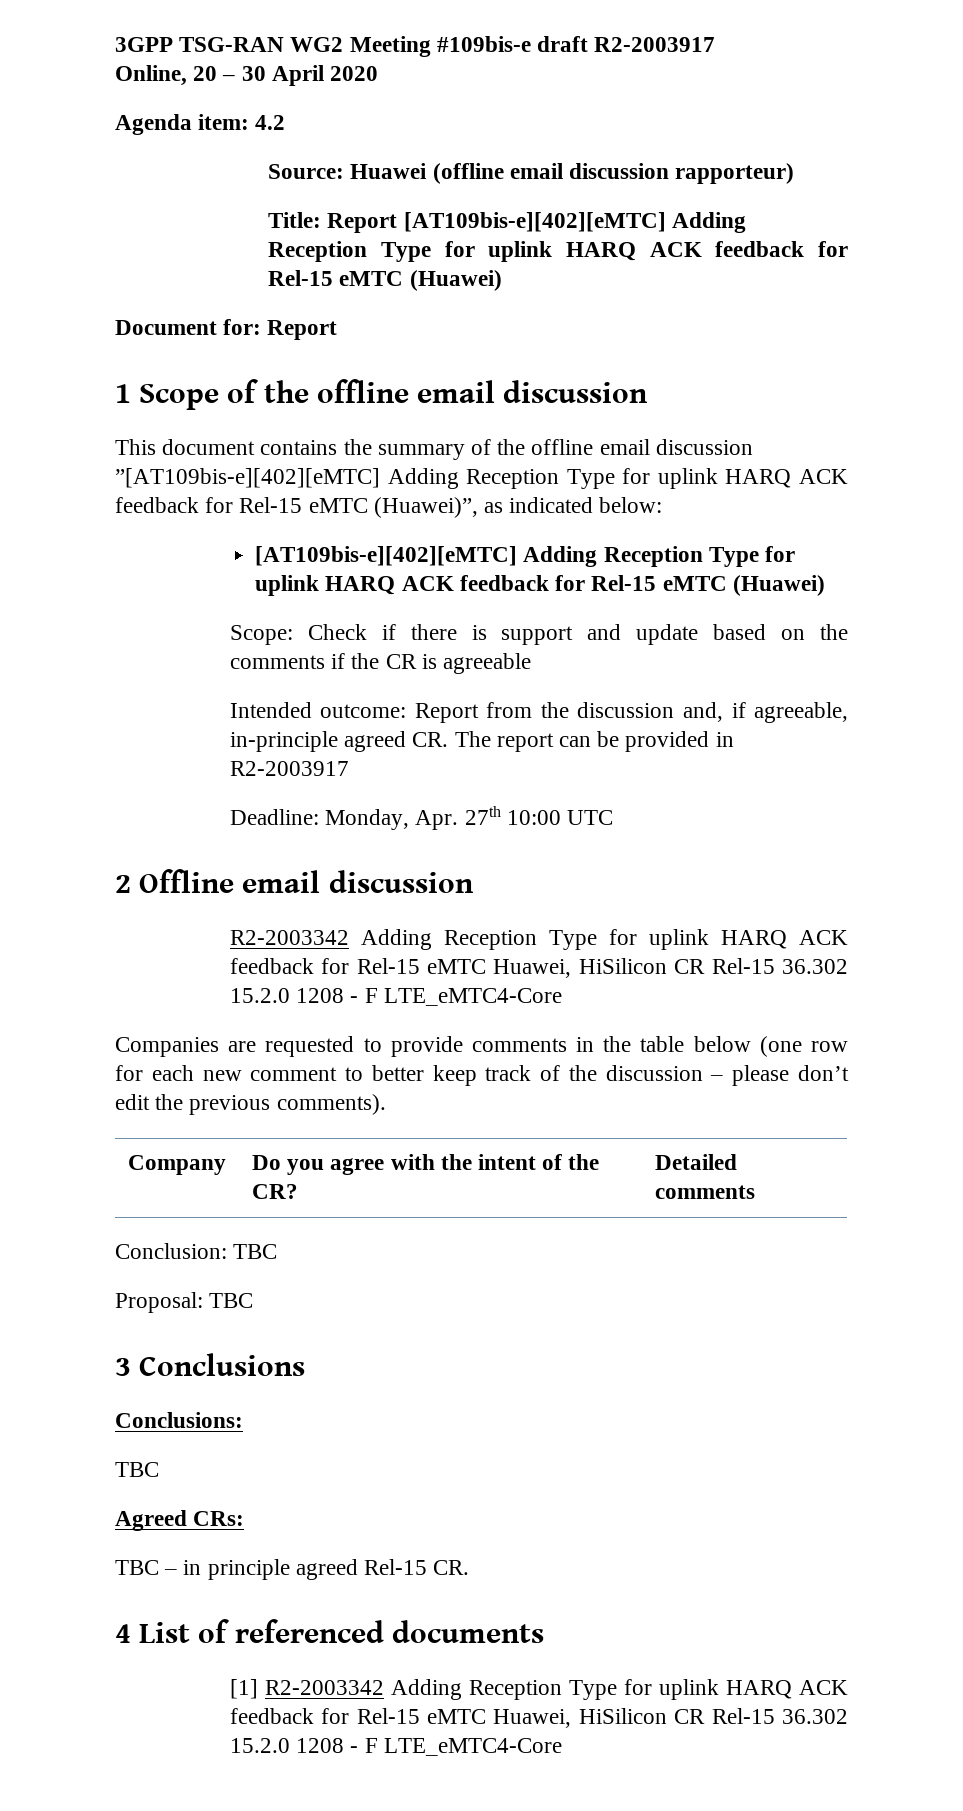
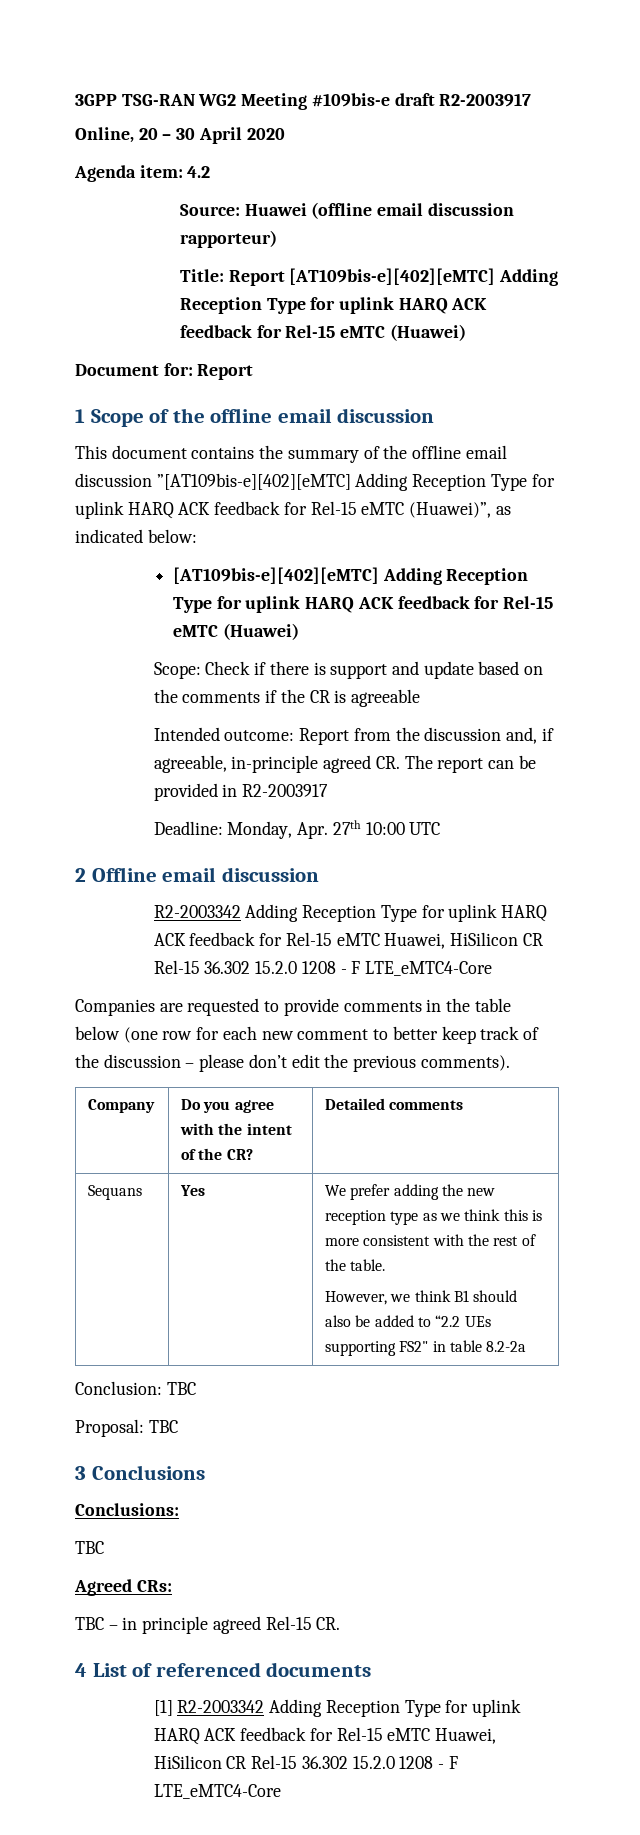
(755, 1192) none -> [88,1185,143,1200] [180,1185,206,1196] [325,1184,496,1200] [325,1209,543,1225] [325,1234,536,1246] [325,1259,386,1271] [325,1290,518,1305] [325,1315,491,1327] [325,1340,527,1356] // Sequans | Yes | We prefer adding the new reception type as we think this is more consistent with the rest of the table. // However, we think B1 should also be added to “2.2 UEs supporting FS2" in table 8.2-2a

